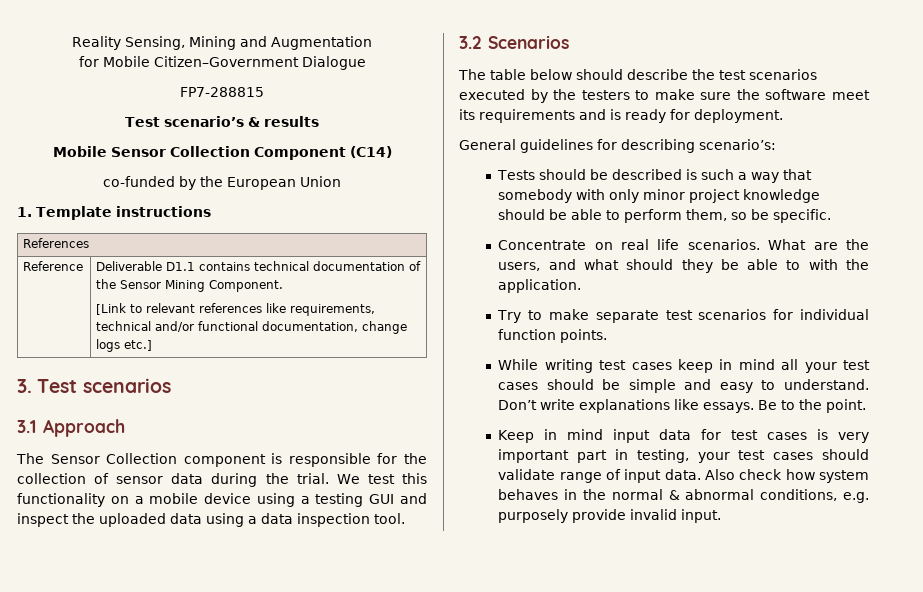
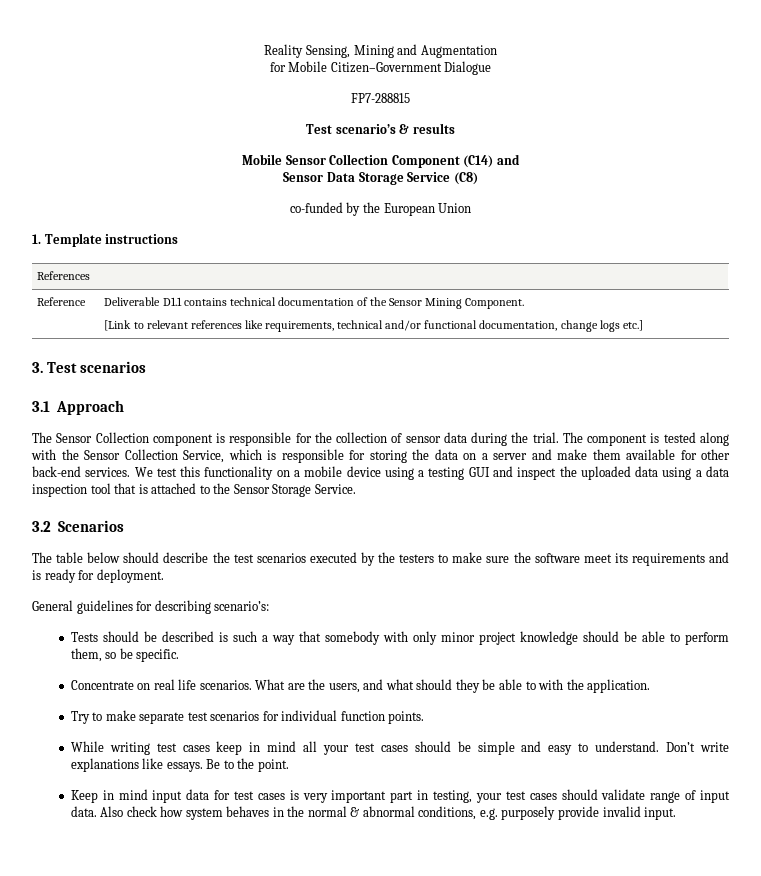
(392, 152) none -> [496,154,520,165] [283,172,478,185] and // Sensor Data Storage Service (C8)
(329, 478) none -> [562,432,729,446] [31,449,730,463] [32,466,131,477] The component is tested along with the Sensor Collection Service, which is responsible for storing the data on a server and make them available for other back-end services.
[374,513,405,524] tool. -> [90,483,356,497] tool that is attached to the Sensor Storage Service.

